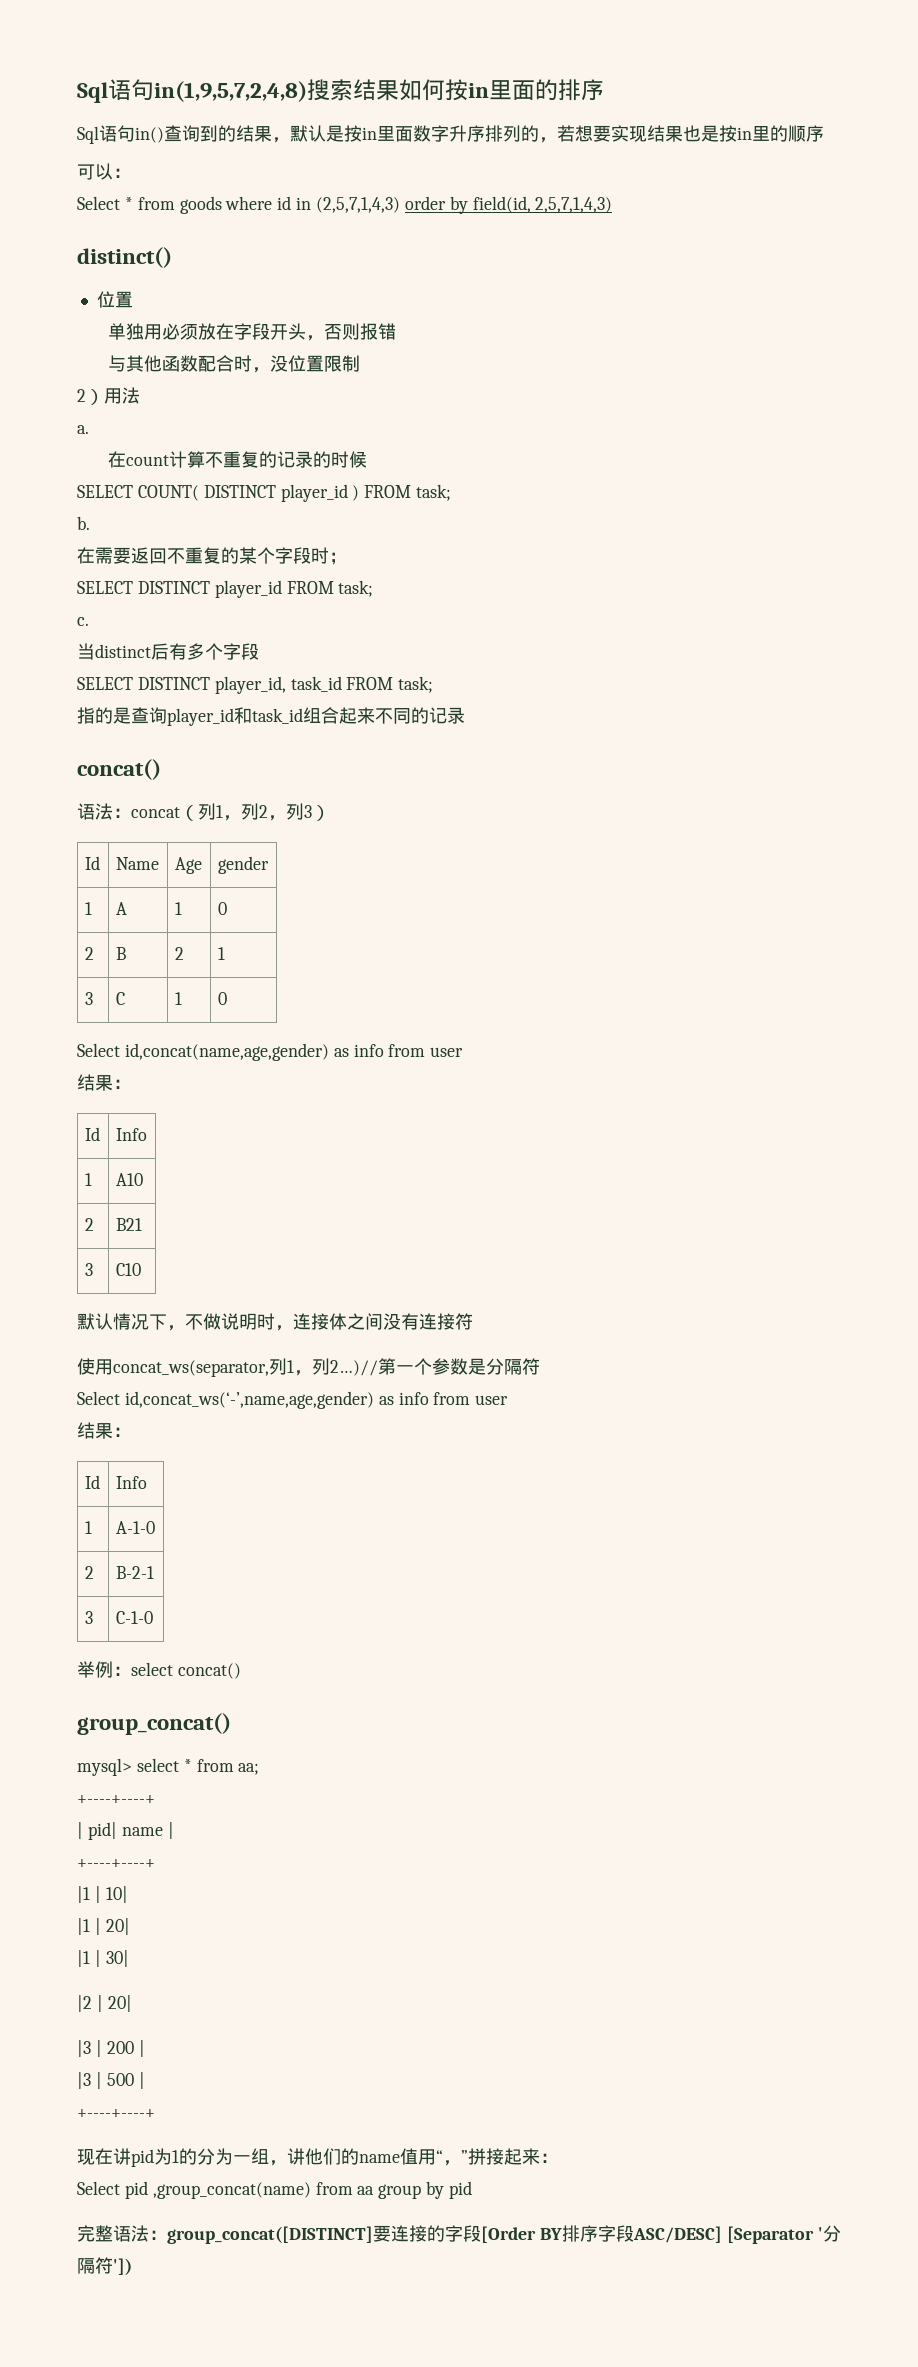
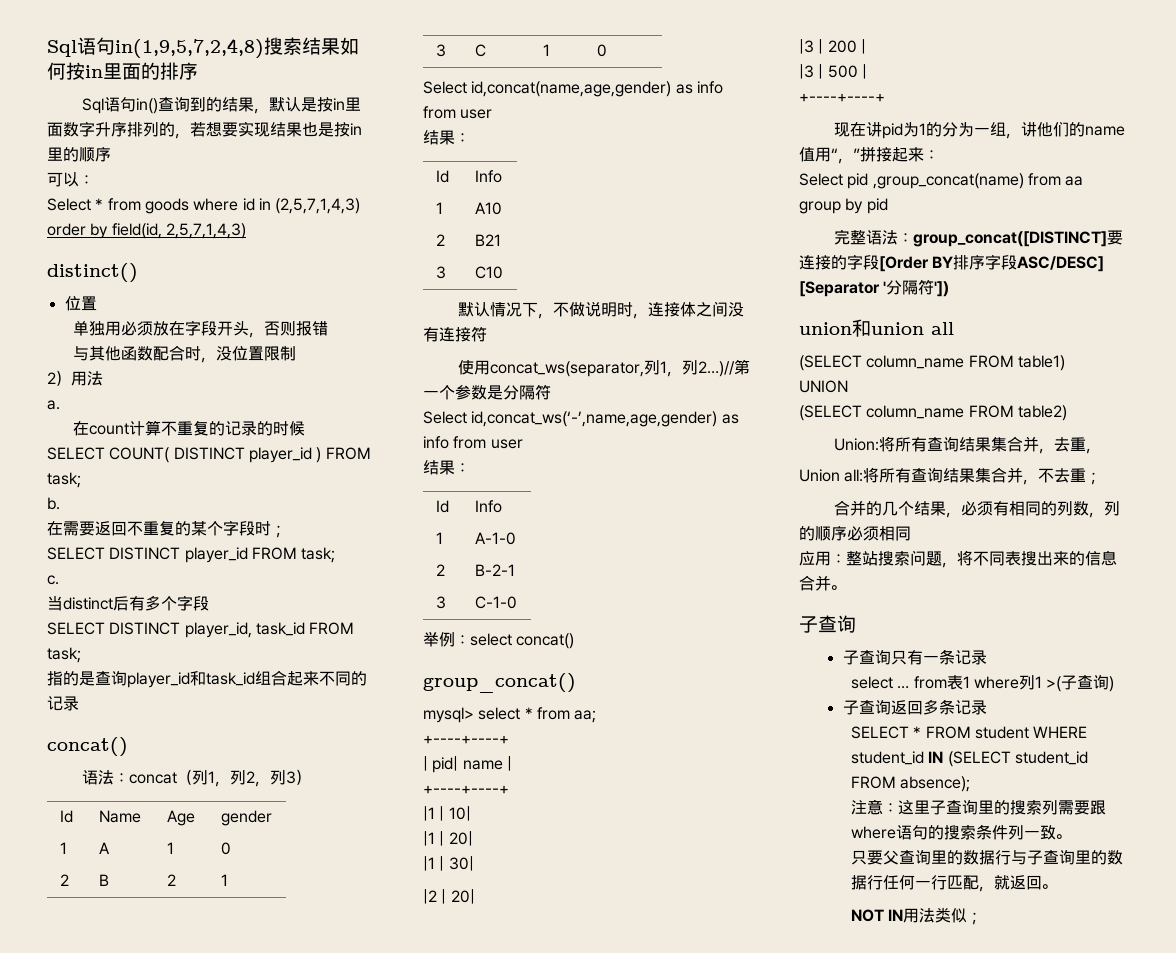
(132, 2266) none -> [799,319,954,337] [799,355,1065,371] [799,380,848,393] [799,405,1067,421] [834,436,1102,454] [799,467,1102,485] [834,500,1121,518] [799,526,911,541] [799,550,1117,568] [799,575,846,591] [799,615,856,633] [842,649,987,665] [851,674,1115,692] [842,699,987,715] [851,726,1088,739] [851,751,1089,767] [851,776,971,792] [851,799,1107,815] [851,824,1072,840] [851,849,1124,865] [851,875,1058,892] [851,907,983,925] // union和union all // (SELECT column_name FROM table1) // UNION // (SELECT column_name FROM table2) // Union:将所有查询结果集合并，去重， // Union all:将所有查询结果集合并，不去重； // 合并的几个结果，必须有相同的列数，列的顺序必须相同 // 应用：整站搜索问题，将不同表搜出来的信息合并。 // 子查询 // 子查询只有一条记录 // select … from表1 where列1 >(子查询) // 子查询返回多条记录 // SELECT * FROM student WHERE student_id IN (SELECT student_id FROM absence); // 注意：这里子查询里的搜索列需要跟where语句的搜索条件列一致。 // 只要父查询里的数据行与子查询里的数据行任何一行匹配，就返回。 // NOT IN用法类似；

